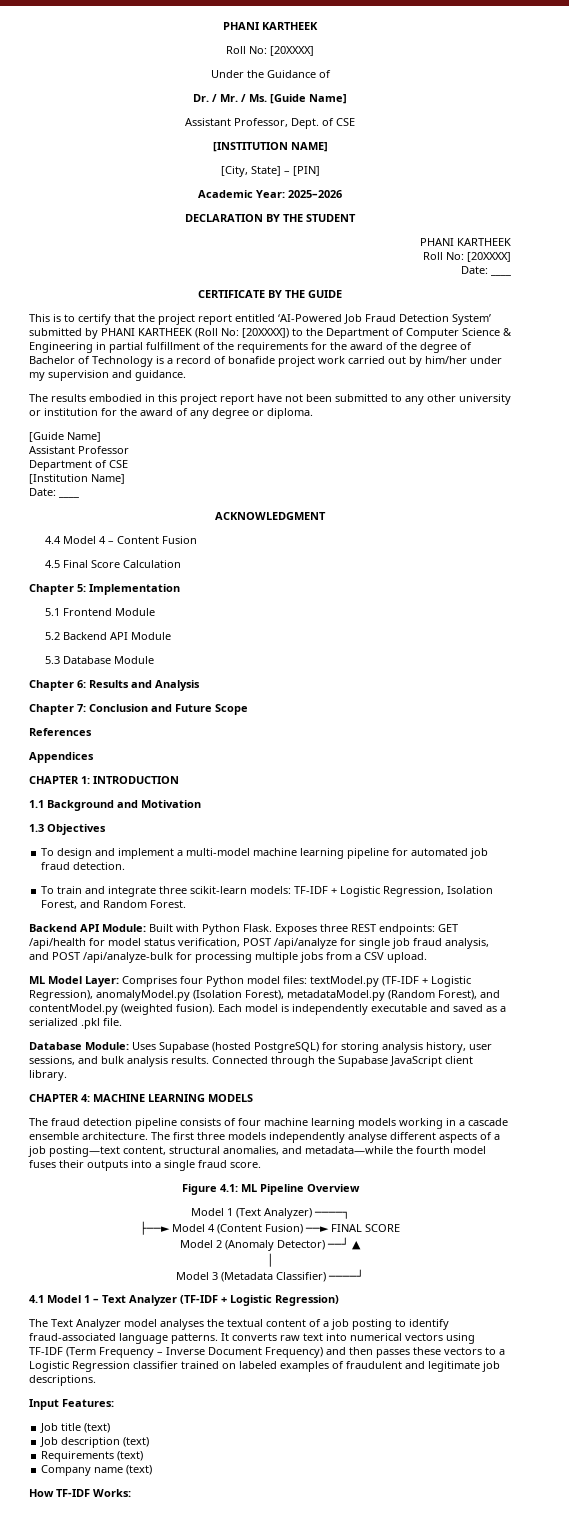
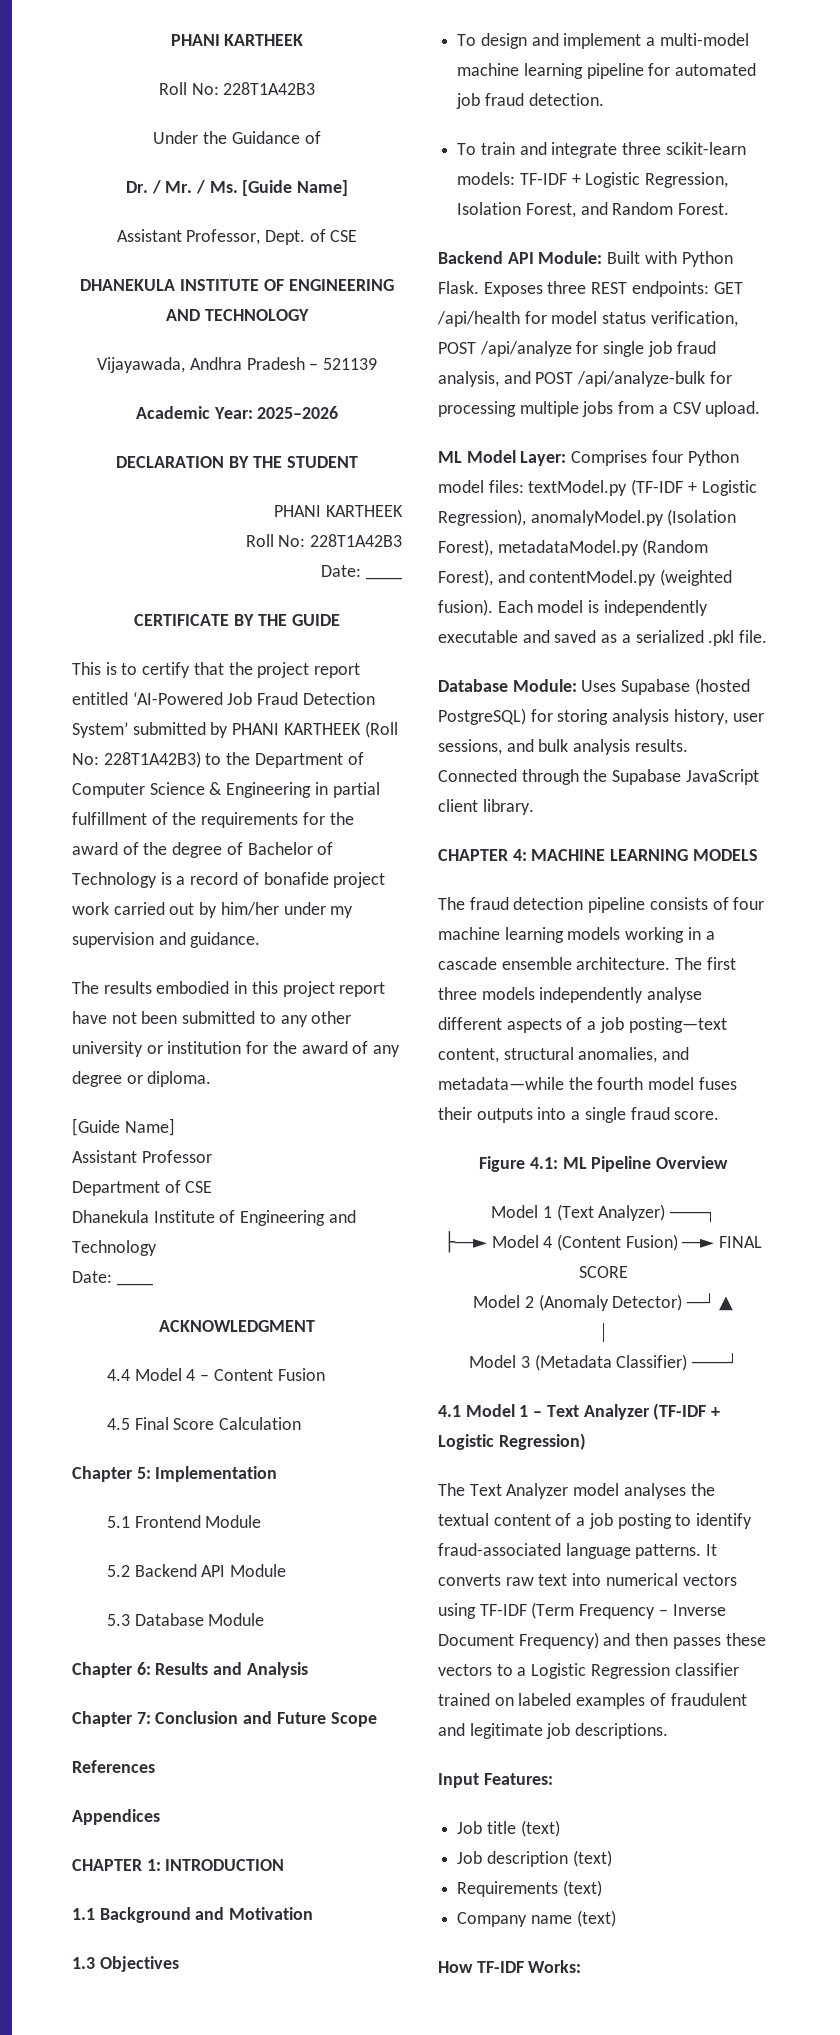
[223,22,318,30] [226,46,314,56] PHANI KARTHEEK // Roll No: [20XXXX] -> [170,34,304,46] [158,82,316,95] PHANI KARTHEEK // Roll No: 228T1A42B3
[212,142,328,152] [220,166,320,177] [INSTITUTION NAME] // [City, State] – [PIN] -> [80,279,394,291] [166,309,309,321] [97,357,377,373] DHANEKULA INSTITUTE OF ENGINEERING AND TECHNOLOGY // Vijayawada, Andhra Pradesh – 521139
[467,252,511,262] [20XXXX] -> [310,534,402,547] 228T1A42B3
[242,328,289,338] [20XXXX]) -> [103,751,201,768] 228T1A42B3)
[29,474,125,484] [Institution Name] -> [72,1210,356,1226] [72,1240,157,1256] Dhanekula Institute of Engineering and Technology

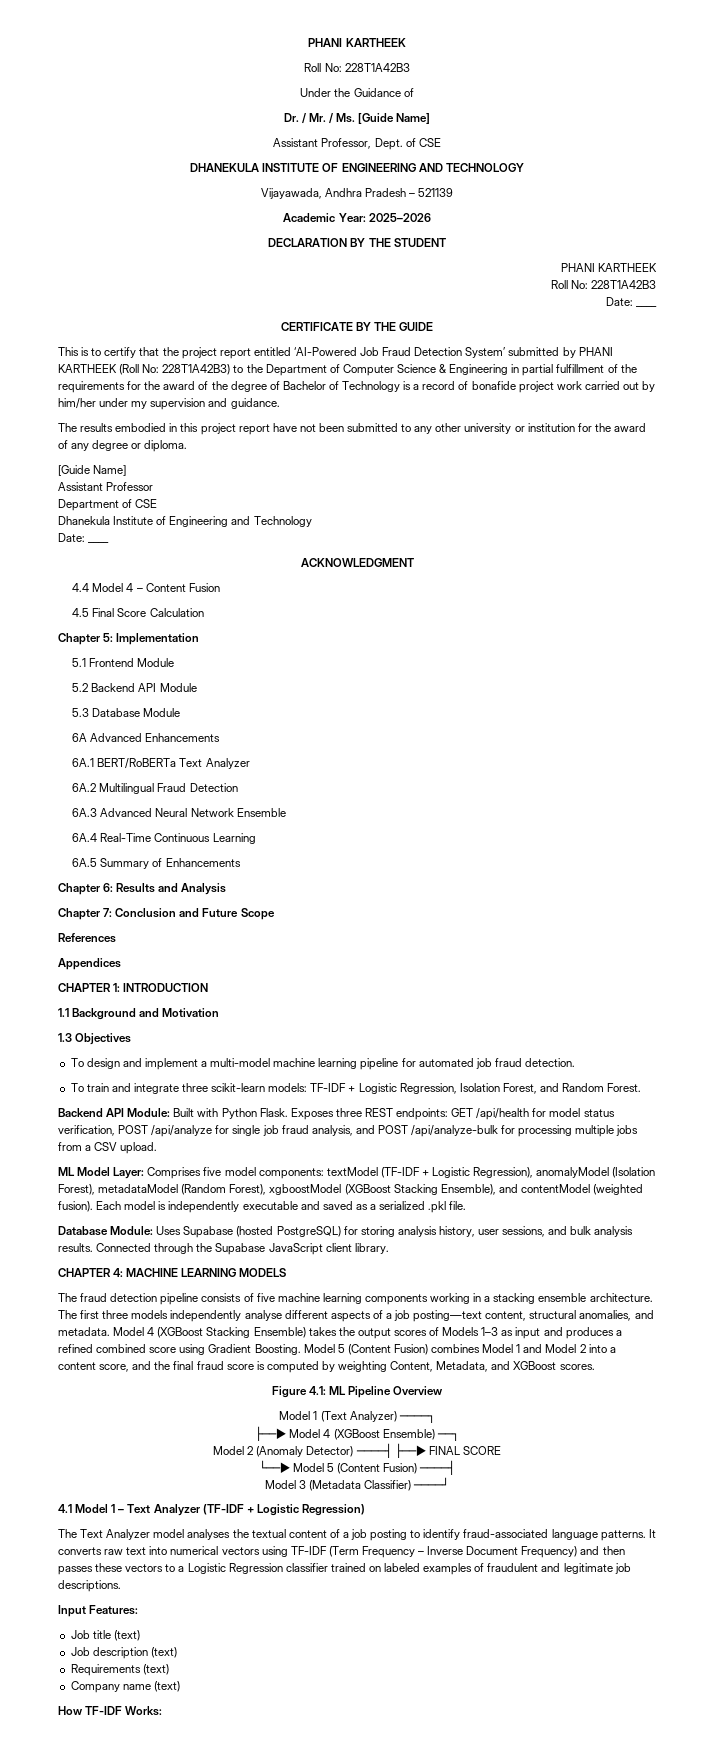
(265, 1619) none -> [72,733,221,742] [72,758,250,769] [72,783,238,794] [72,808,286,817] [72,833,256,844] [72,858,241,869] // 6A Advanced Enhancements // 6A.1 BERT/RoBERTa Text Analyzer // 6A.2 Multilingual Fraud Detection // 6A.3 Advanced Neural Network Ensemble // 6A.4 Real-Time Continuous Learning // 6A.5 Summary of Enhancements
[651,450,739,466] [438,480,628,496] four Python model files: textModel.py -> [203,1167,378,1179] five model components: textModel
[530,510,664,526] anomalyModel.py -> [536,1167,610,1178] anomalyModel
[497,540,639,556] metadataModel.py -> [98,1184,179,1193] metadataModel
[497,570,657,586] and contentModel.py -> [269,1184,590,1195] xgboostModel (XGBoost Stacking Ensemble), and contentModel
[733,897,765,910] [438,927,621,943] four machine learning models -> [256,1293,428,1305] five machine learning components
[438,957,497,970] cascade -> [493,1293,536,1304] stacking
[438,1077,737,1090] [438,1107,720,1123] metadata—while the fourth model fuses their outputs into a single fraud score. -> [58,1327,622,1339] [58,1344,616,1355] [58,1361,595,1373] metadata. Model 4 (XGBoost Stacking Ensemble) takes the output scores of Models 1–3 as input and produces a refined combined score using Gradient Boosting. Model 5 (Content Fusion) combines Model 1 and Model 2 into a content score, and the final fraud score is computed by weighting Content, Metadata, and XGBoost scores.
[557,1234,763,1251] [578,1266,628,1278] (Content Fusion) ──► FINAL SCORE -> [333,1429,459,1441] (XGBoost Ensemble) ──┐
[686,1293,733,1311] [598,1323,608,1342] ──┘ ▲ // │ -> [355,1443,501,1458] [258,1460,456,1475] ────┤ ├──► FINAL SCORE // └──► Model 5 (Content Fusion) ────┤

